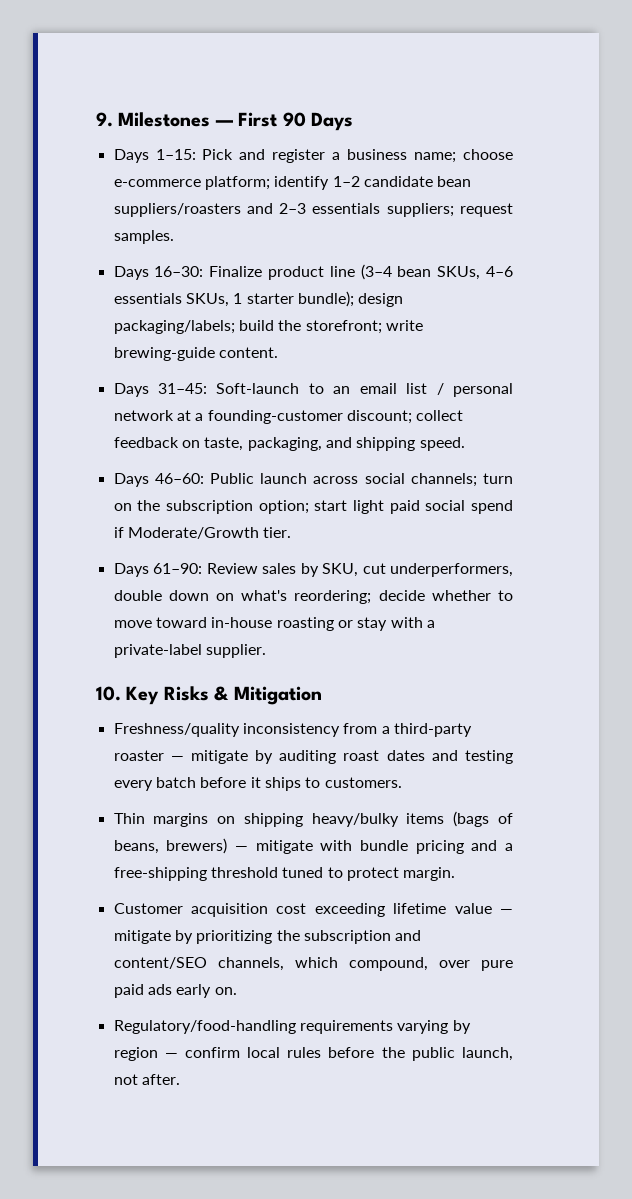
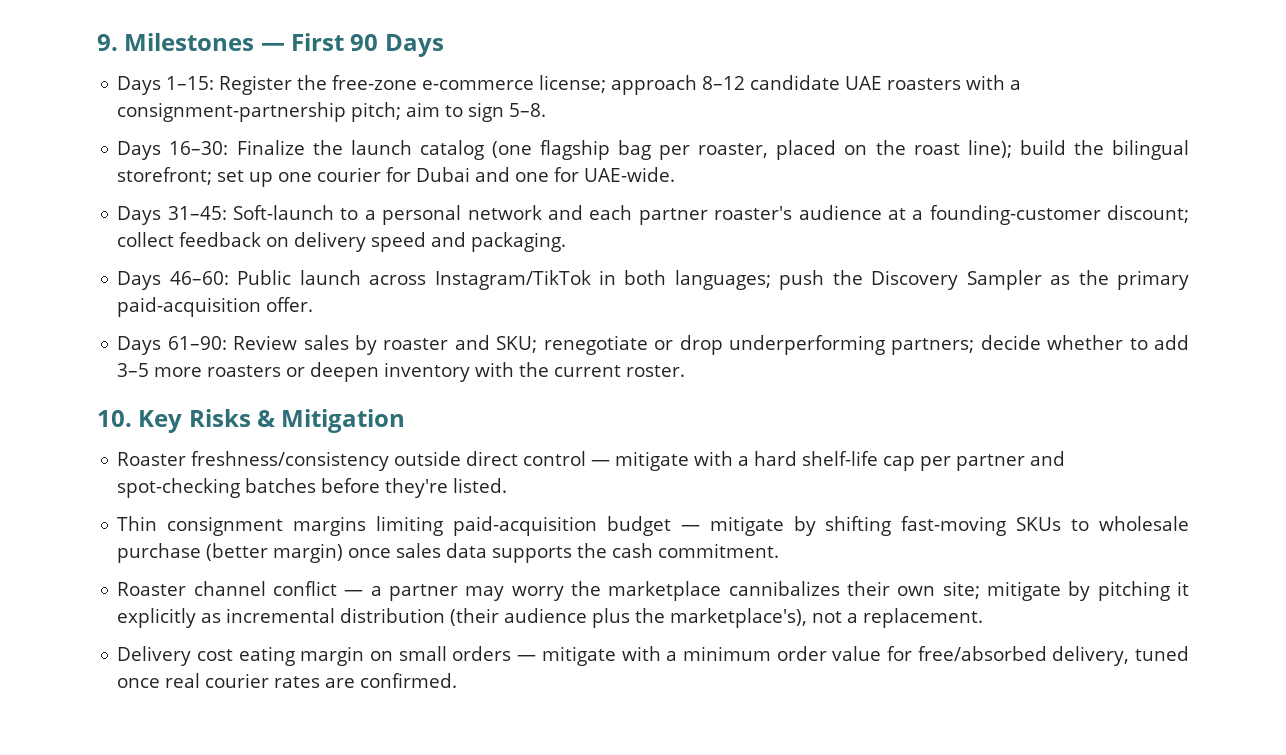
[202,149,513,163] [113,176,472,190] [113,203,513,217] [113,230,174,244] [113,264,513,280] [113,291,404,307] [113,320,423,334] [113,347,278,361] [113,383,513,397] [113,410,174,421] Pick and register a business name; choose e-commerce platform; identify 1–2 candidate bean suppliers/roasters and 2–3 essentials suppliers; request samples. // Days 16–30: Finalize product line (3–4 bean SKUs, 4–6 essentials SKUs, 1 starter bundle); design packaging/labels; build the storefront; write brewing-guide content. // Days 31–45: Soft-launch to an email list / personal network -> [219,75,1022,95] [117,102,547,122] [117,140,1190,160] [117,167,676,187] [117,205,882,225] Register the free-zone e-commerce license; approach 8–12 candidate UAE roasters with a consignment-partnership pitch; aim to sign 5–8. // Days 16–30: Finalize the launch catalog (one flagship bag per roaster, placed on the roast line); build the bilingual storefront; set up one courier for Dubai and one for UAE-wide. // Days 31–45: Soft-launch to a personal network and each partner roaster's audience
[204,437,465,451] taste, packaging, and shipping speed. -> [294,232,567,252] delivery speed and packaging.
[364,473,513,487] [113,500,513,514] [113,527,292,539] social channels; turn on the subscription option; start light paid social spend if Moderate/Growth tier. -> [434,270,1190,290] [117,297,314,317] Instagram/TikTok in both languages; push the Discovery Sampler as the primary paid-acquisition offer.
[322,563,513,577] [113,590,513,604] [113,617,435,631] [113,644,266,658] SKU, cut underperformers, double down on what's reordering; decide whether to move toward in-house roasting or stay with a private-label supplier. -> [383,335,1189,355] [117,362,686,382] roaster and SKU; renegotiate or drop underperforming partners; decide whether to add 3–5 more roasters or deepen inventory with the current roster.
[113,723,472,737] [113,750,513,764] [113,777,402,791] [113,811,513,827] [113,838,513,854] [113,867,456,881] [113,903,513,917] [113,930,422,944] [113,957,513,971] [113,984,237,998] [113,1020,471,1034] [113,1047,513,1061] [113,1074,180,1085] Freshness/quality inconsistency from a third-party roaster — mitigate by auditing roast dates and testing every batch before it ships to customers. // Thin margins on shipping heavy/bulky items (bags of beans, brewers) — mitigate with bundle pricing and a free-shipping threshold tuned to protect margin. // Customer acquisition cost exceeding lifetime value — mitigate by prioritizing the subscription and content/SEO channels, which compound, over pure paid ads early on. // Regulatory/food-handling requirements varying by region — confirm local rules before the public launch, not after. -> [117,451,1066,471] [117,478,508,498] [117,516,1190,536] [117,543,780,563] [117,581,1189,601] [117,608,984,628] [117,646,1189,666] [117,673,458,688] Roaster freshness/consistency outside direct control — mitigate with a hard shelf-life cap per partner and spot-checking batches before they're listed. // Thin consignment margins limiting paid-acquisition budget — mitigate by shifting fast-moving SKUs to wholesale purchase (better margin) once sales data supports the cash commitment. // Roaster channel conflict — a partner may worry the marketplace cannibalizes their own site; mitigate by pitching it explicitly as incremental distribution (their audience plus the marketplace's), not a replacement. // Delivery cost eating margin on small orders — mitigate with a minimum order value for free/absorbed delivery, tuned once real courier rates are confirmed.

